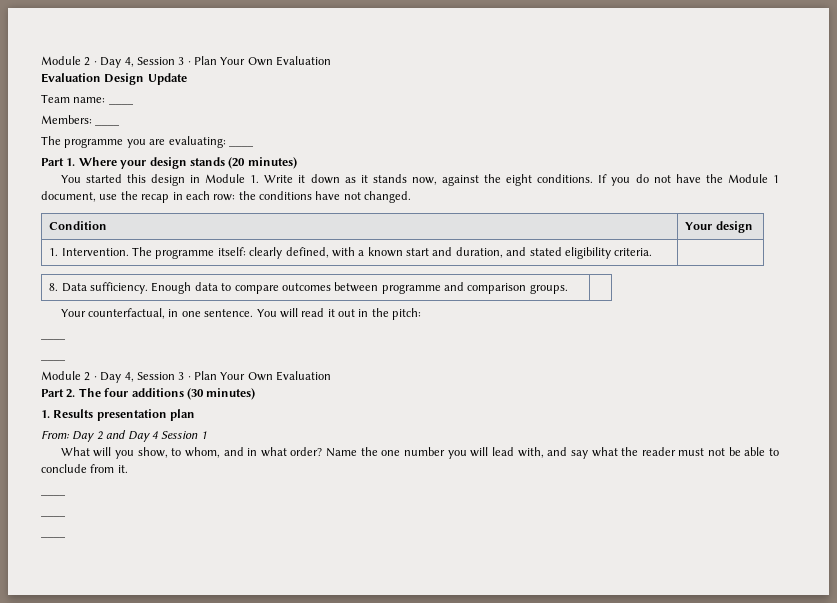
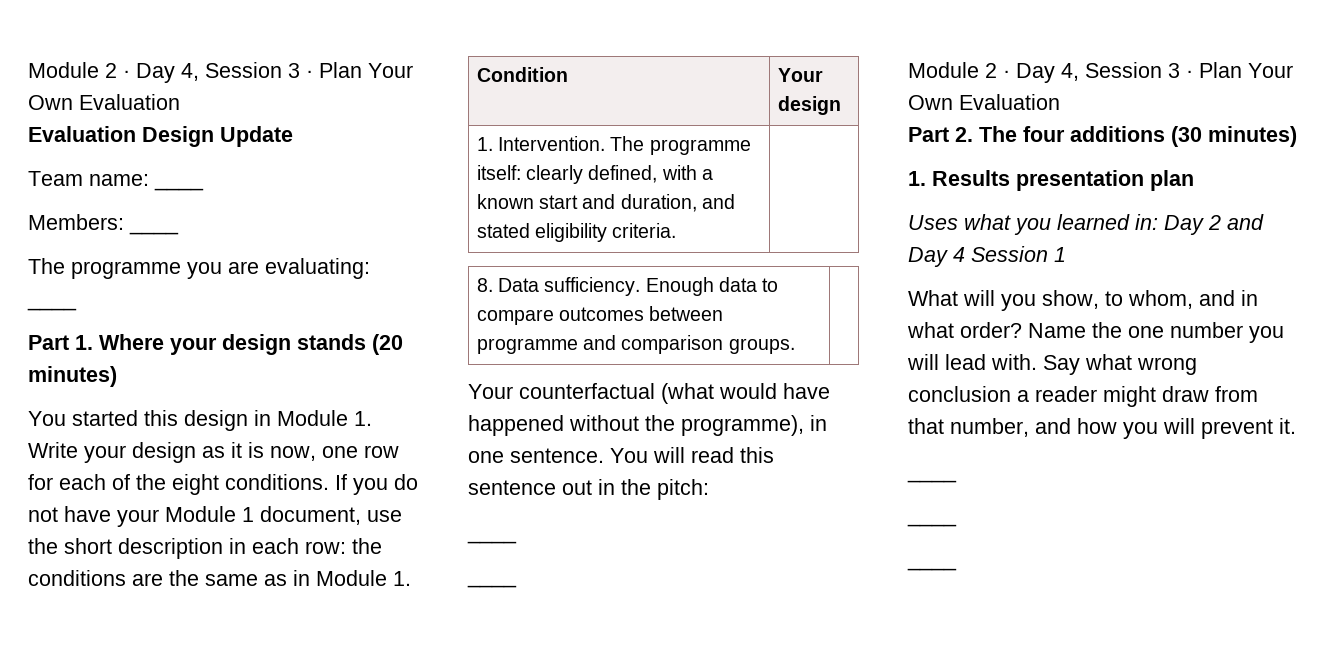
[298,174,480,186] it down as it stands now, against -> [84,442,399,463] [28,474,130,490] your design as it is now, one row for each of
[705,174,723,183] the -> [117,509,159,527] your
[141,194,170,203] recap -> [64,538,223,559] short description
[315,191,412,203] have not changed. -> [132,570,411,586] are the same as in Module 1.
[88,308,166,319] counterfactual, -> [519,383,830,404] [468,415,804,436] counterfactual (what would have happened without the programme),
[327,309,335,317] it -> [740,447,774,463] [468,480,556,495] this sentence
[41,430,70,439] From: -> [908,214,1158,235] Uses what you learned in:
[517,447,780,459] [41,464,115,473] with, and say what the reader must not be able to conclude from -> [991,354,1197,375] [908,386,1258,407] [908,418,1273,439] with. Say what wrong conclusion a reader might draw from that number, and how you will prevent

